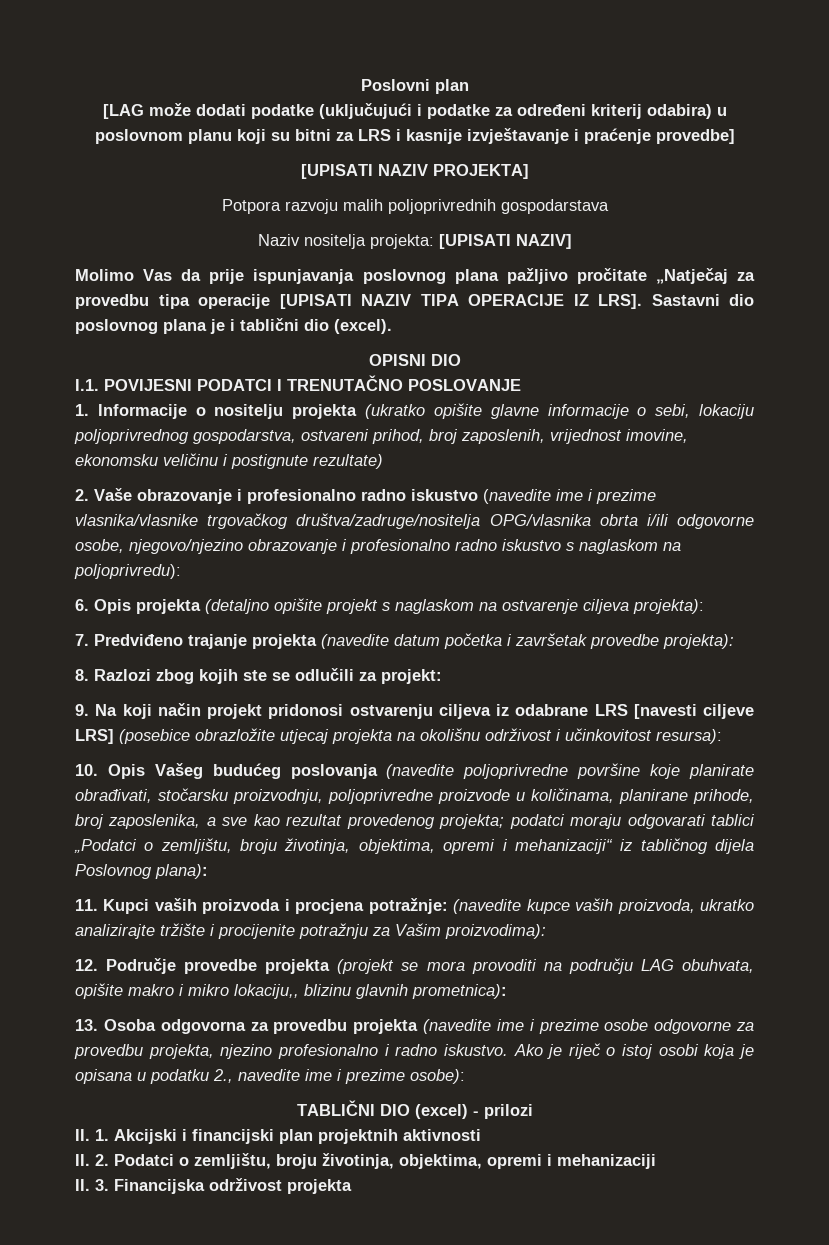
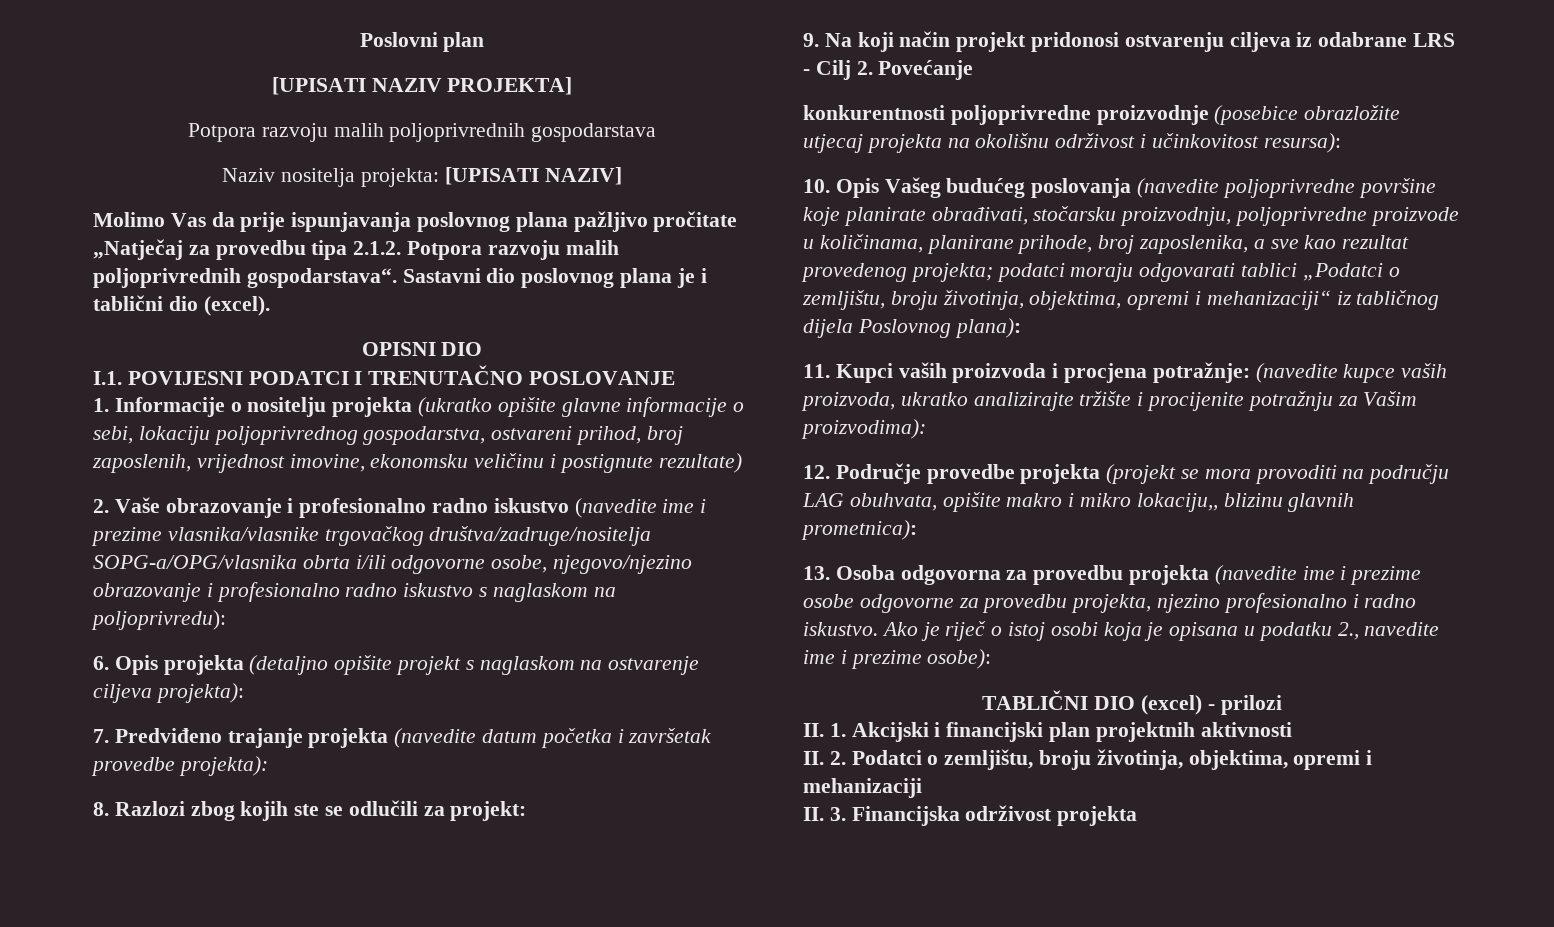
[102,103,727,119] [94,128,735,144] // [LAG može dodati podatke (uključujući i podatke za određeni kriterij odabira) u poslovnom planu koji su bitni za LRS i kasnije izvještavanje i praćenje provedbe] -> (485, 42) none
[198,294,642,309] operacije [UPISATI NAZIV TIPA OPERACIJE IZ LRS]. -> [353,240,619,260] [93,268,397,288] 2.1.2. Potpora razvoju malih poljoprivrednih gospodarstava“.
[489,514,591,526] OPG/vlasnika -> [93,555,297,569] SOPG-a/OPG/vlasnika
[633,704,754,719] [75,729,114,744] [navesti ciljeve LRS] -> [803,60,974,80] [803,105,1209,125] - Cilj 2. Povećanje // konkurentnosti poljoprivredne proizvodnje

